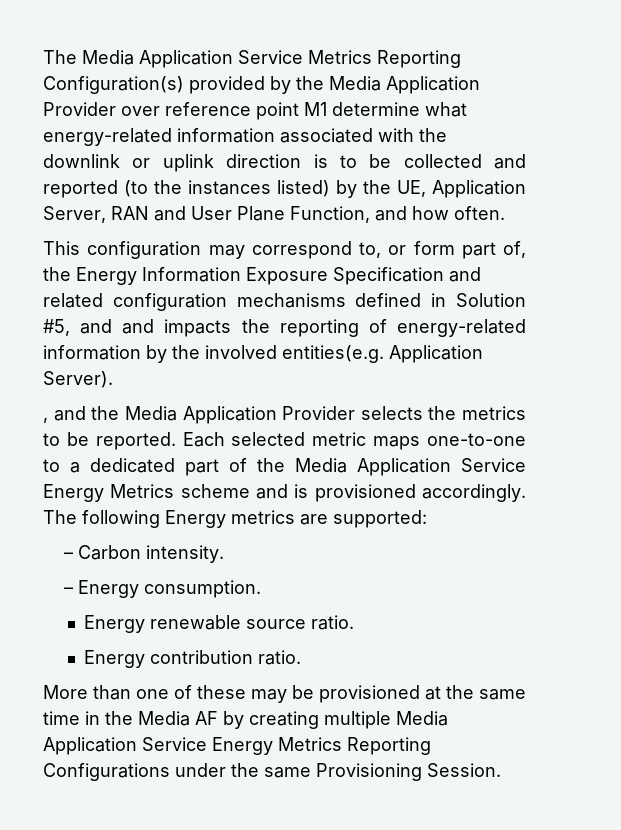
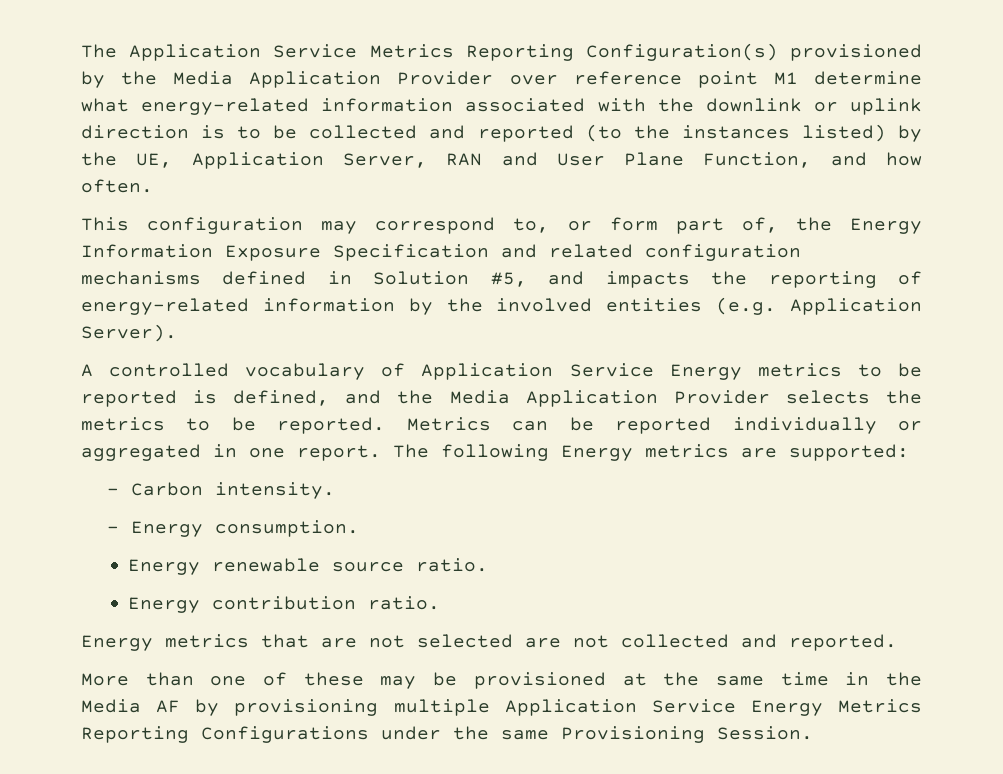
[43,50,134,65] The Media -> [81,44,117,58] The
[189,76,265,94] provided -> [790,44,922,61] provisioned
[122,319,155,334] and -> (585, 278) none
[282,345,384,363] entities(e.g. -> [606,297,777,315] entities (e.g.
[43,418,48,423] , -> [81,363,922,380] [81,390,330,407] A controlled vocabulary of Application Service Energy metrics to be reported is defined,
[182,432,526,450] [43,458,526,476] [43,484,526,502] Each selected metric maps one-to-one to a dedicated part of the Media Application Service Energy Metrics scheme and is provisioned accordingly. -> [406,417,923,434] [81,444,381,461] Metrics can be reported individually or aggregated in one report.
(301, 657) none -> [81,634,897,651] // Energy metrics that are not selected are not collected and reported.
[249,711,448,729] creating multiple Media -> [234,699,490,716] provisioning multiple

